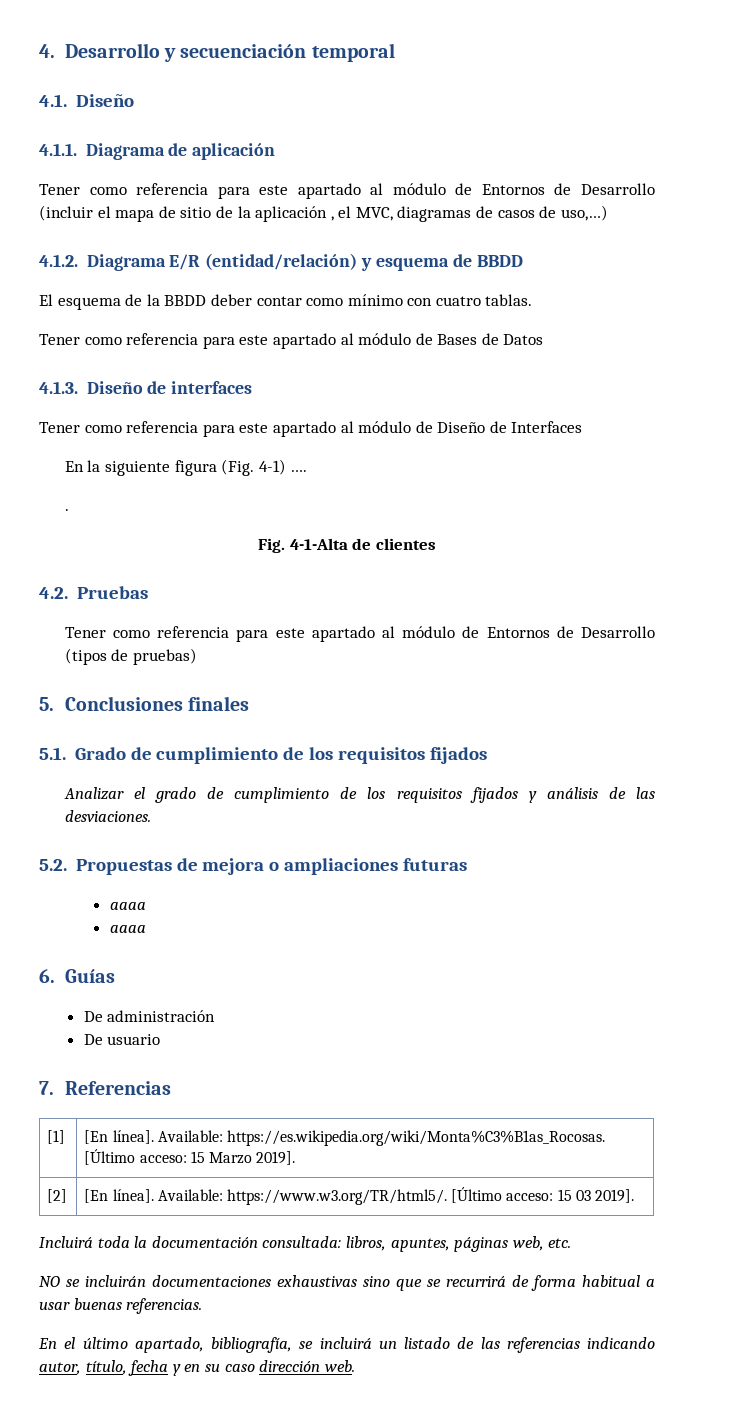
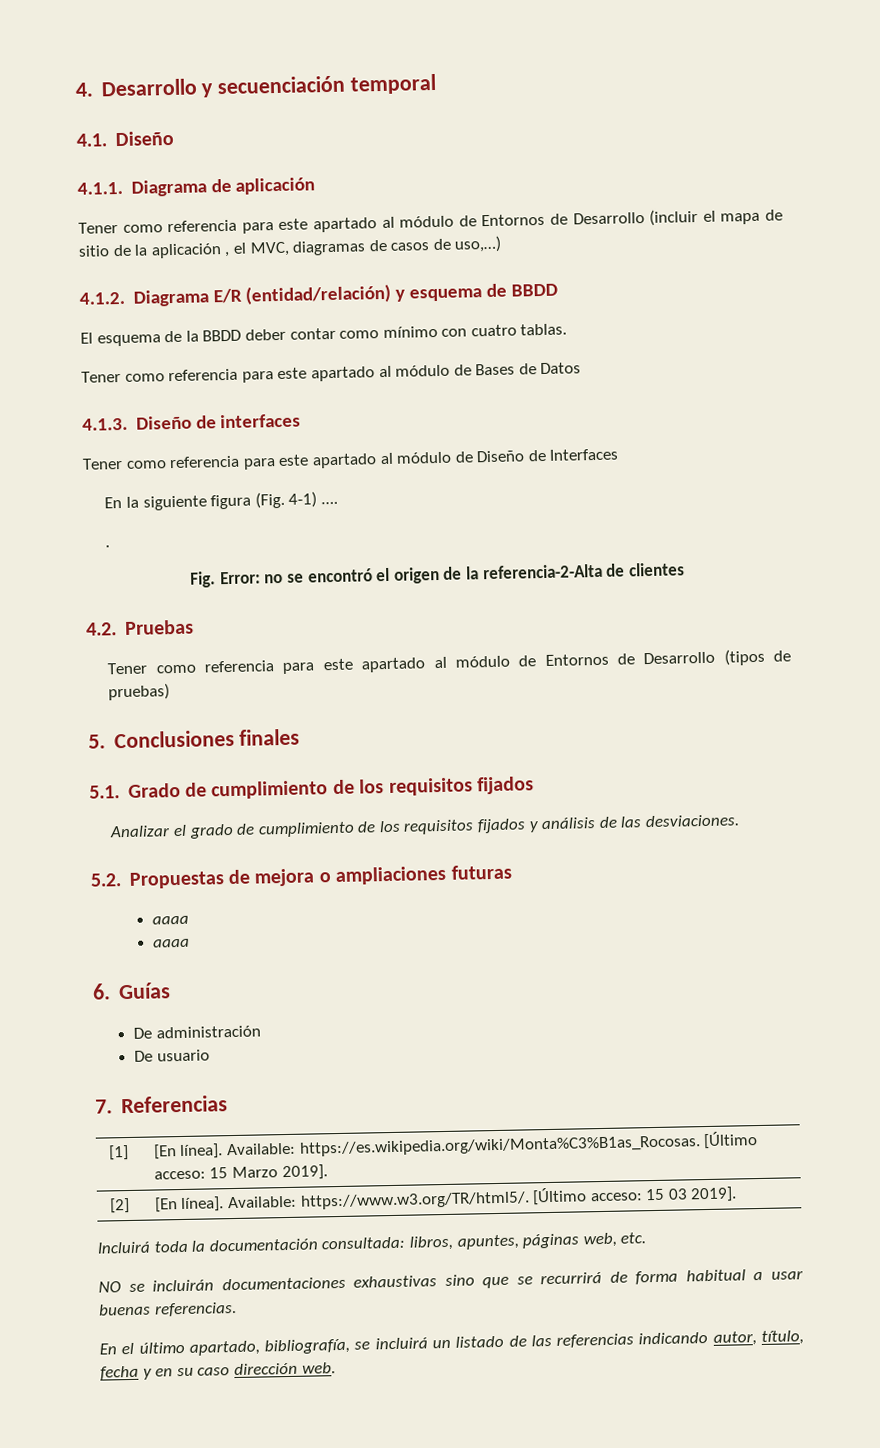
[289,538,348,550] 4-1-Alta -> [219,563,603,585] Error: no se encontró el origen de la referencia-2-Alta

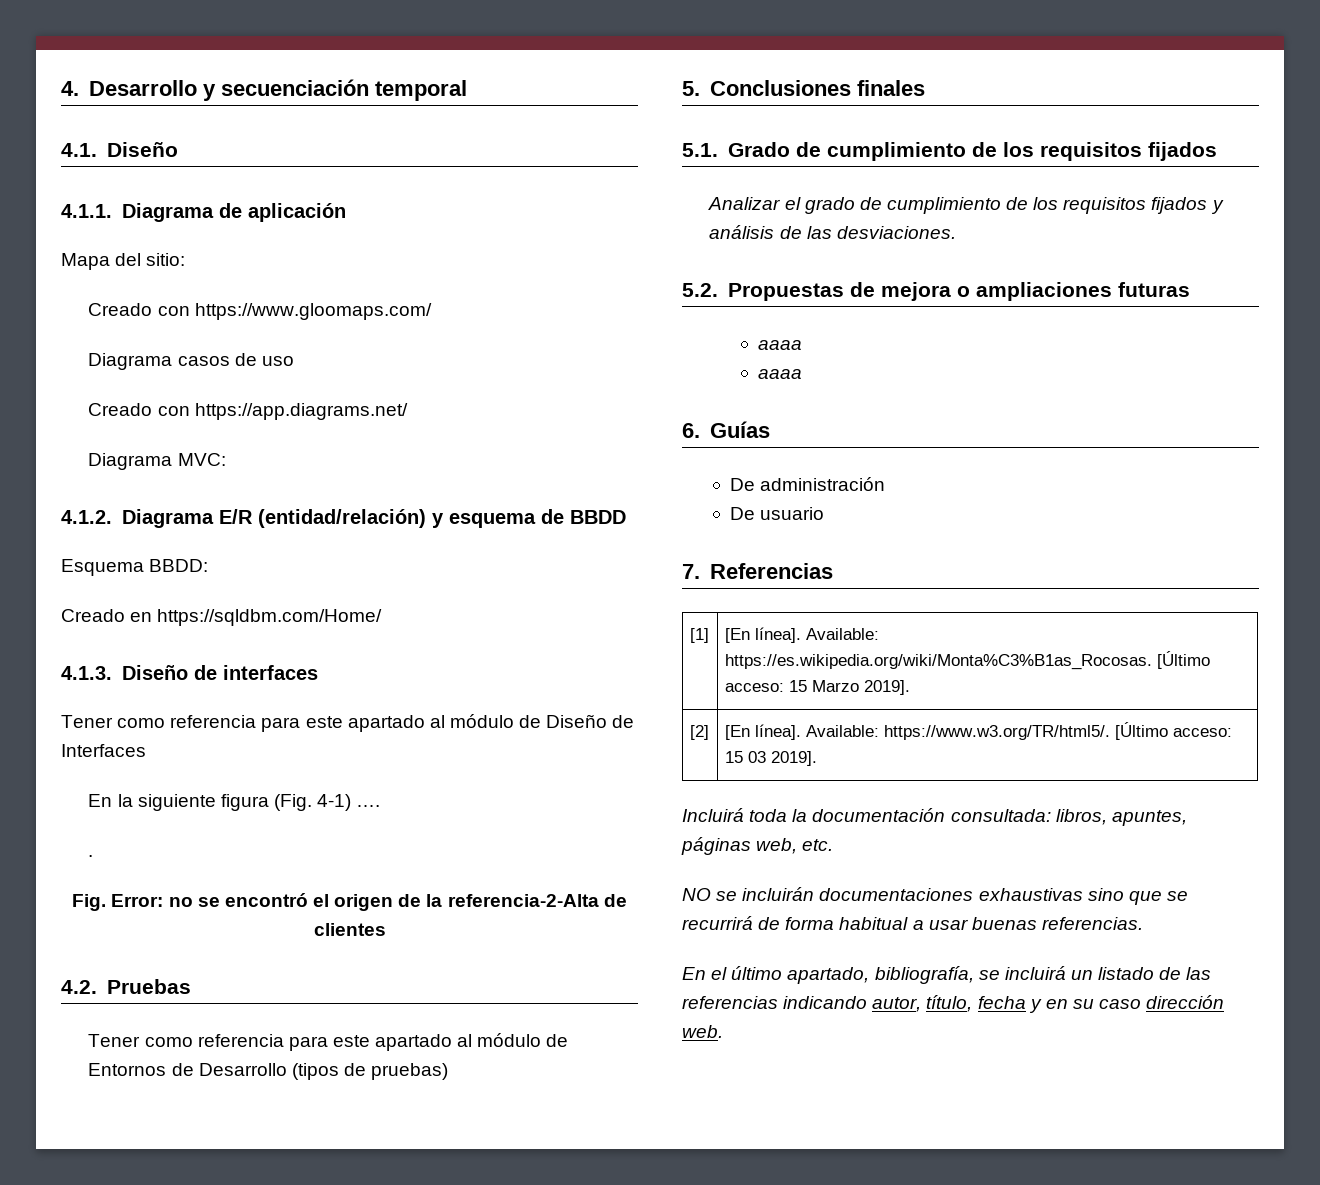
[78,208,784,234] [78,235,503,259] Tener como referencia para este apartado al módulo de Entornos de Desarrollo (incluir el mapa de sitio de la aplicación , el MVC, diagramas de casos de uso,…) -> [61,253,186,270] [88,303,432,320] [88,353,294,370] [88,403,408,420] [88,453,226,470] Mapa del sitio: // Creado con https://www.gloomaps.com/ // Diagrama casos de uso // Creado con https://app.diagrams.net/ // Diagrama MVC:
[80,323,568,347] [81,362,582,383] El esquema de la BBDD deber contar como mínimo con cuatro tablas. // Tener como referencia para este apartado al módulo de Bases de Datos -> [61,559,209,576] [61,609,383,626] Esquema BBDD: // Creado en https://sqldbm.com/Home/

